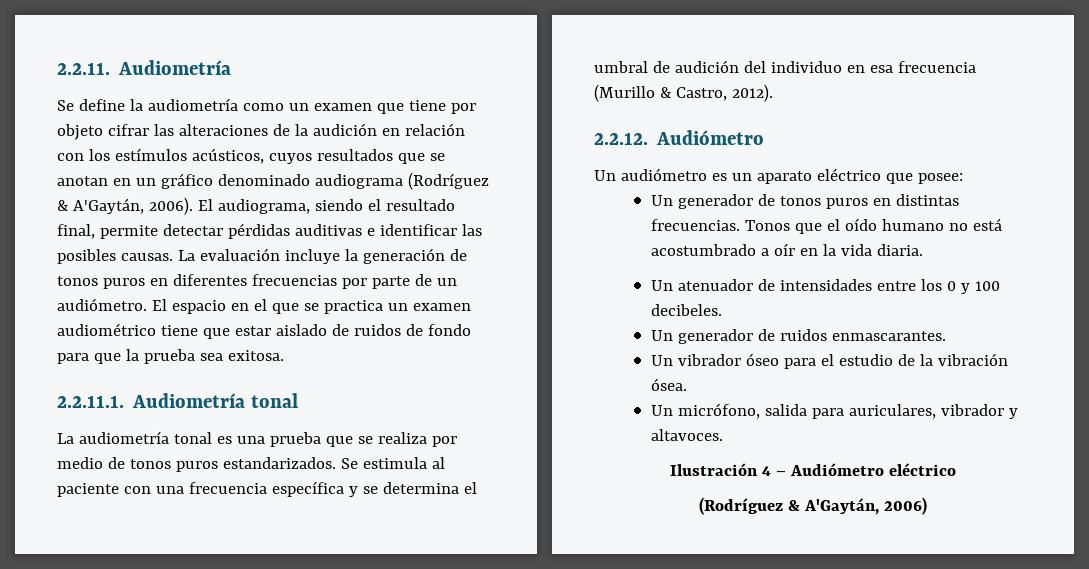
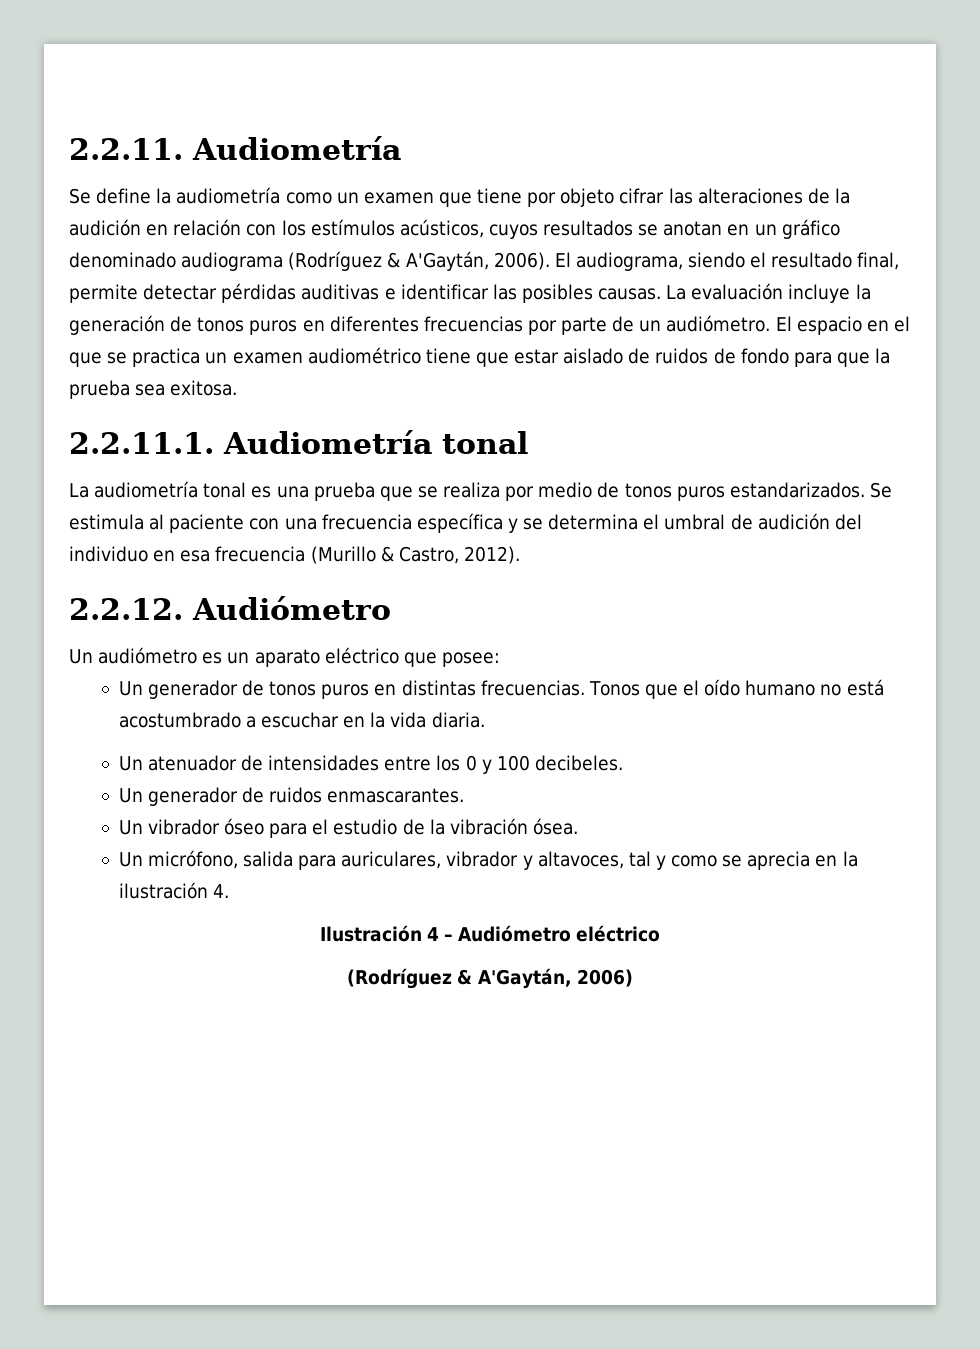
[397,153,425,164] que -> (634, 228) none
[773,243,795,256] oír -> [260,712,339,728] escuchar
[650,429,723,441] altavoces. -> [537,851,858,870] [118,882,229,899] altavoces, tal y como se aprecia en la ilustración 4.

